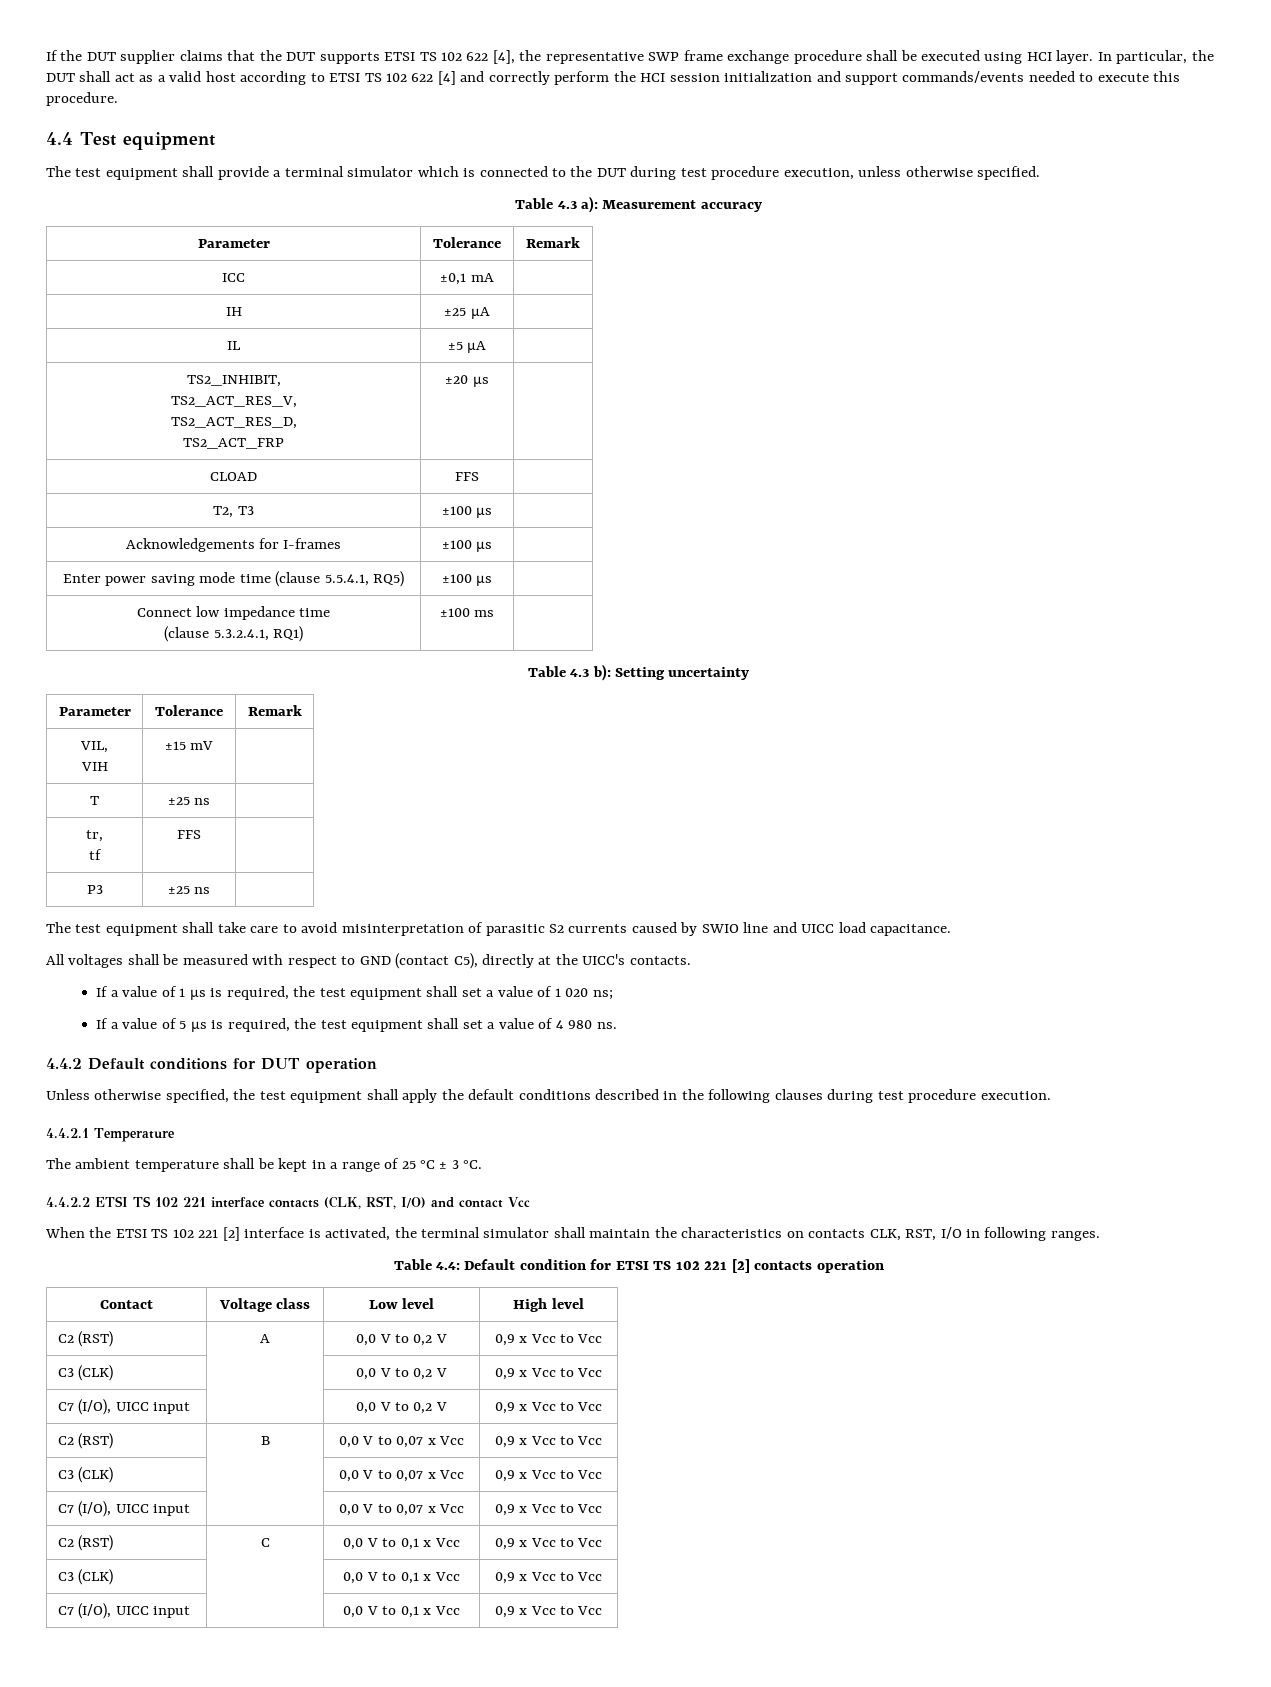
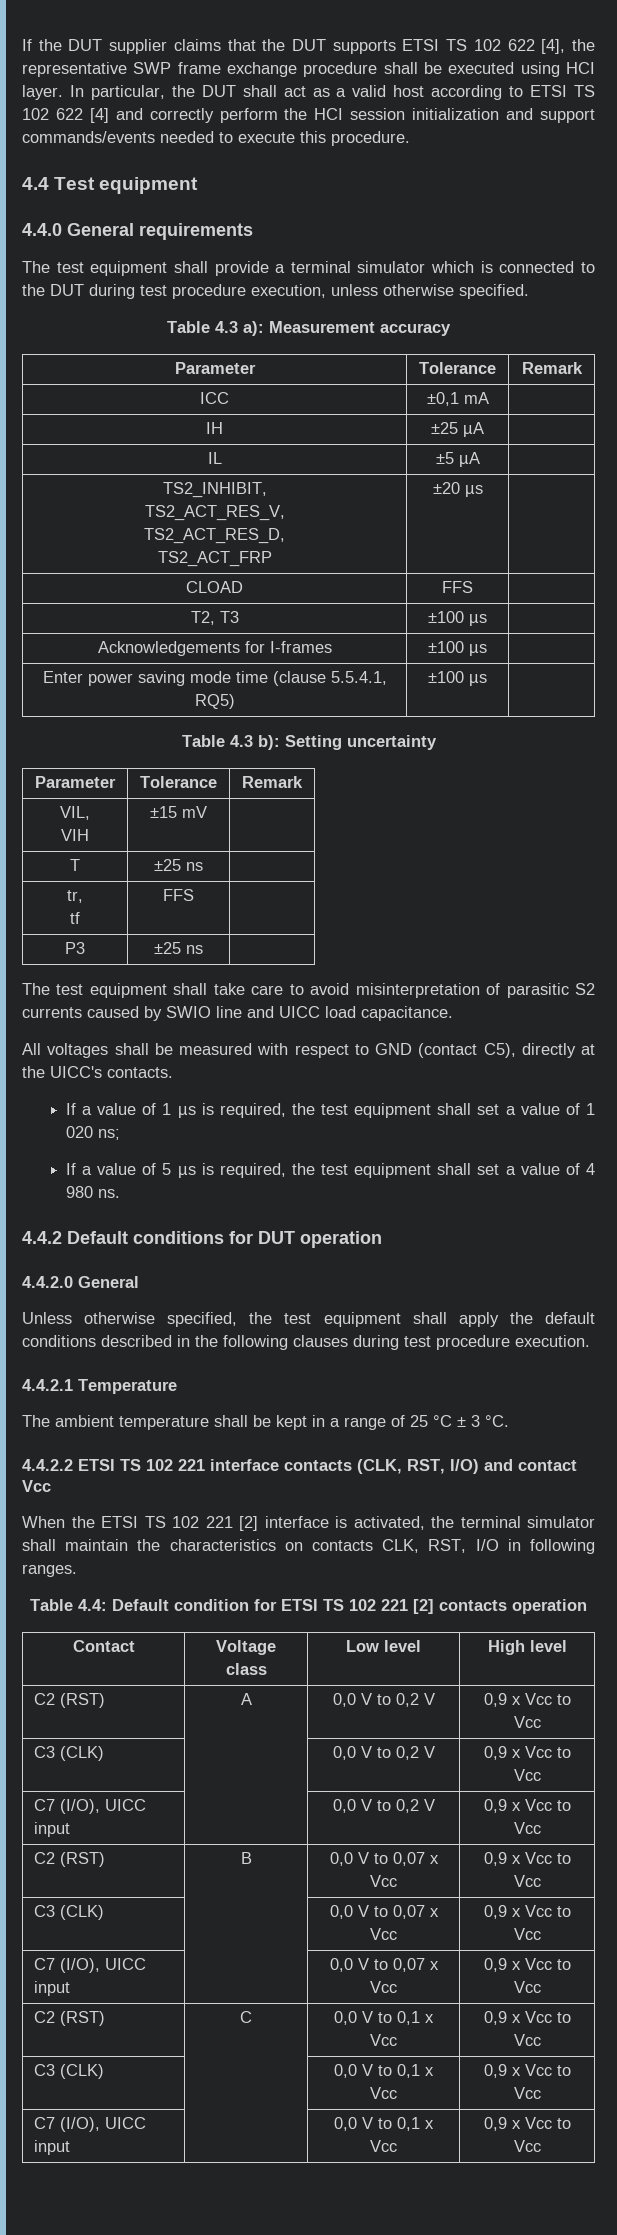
(215, 141) none -> [22,223,253,240] // 4.4.0 General requirements
[136,606,331,620] [164,626,303,642] [439,608,495,617] // Connect low impedance time // (clause 5.3.2.4.1, RQ1) | ±100 ms | -> (487, 680) none
(377, 1065) none -> [22,1276,139,1288] // 4.4.2.0 General

